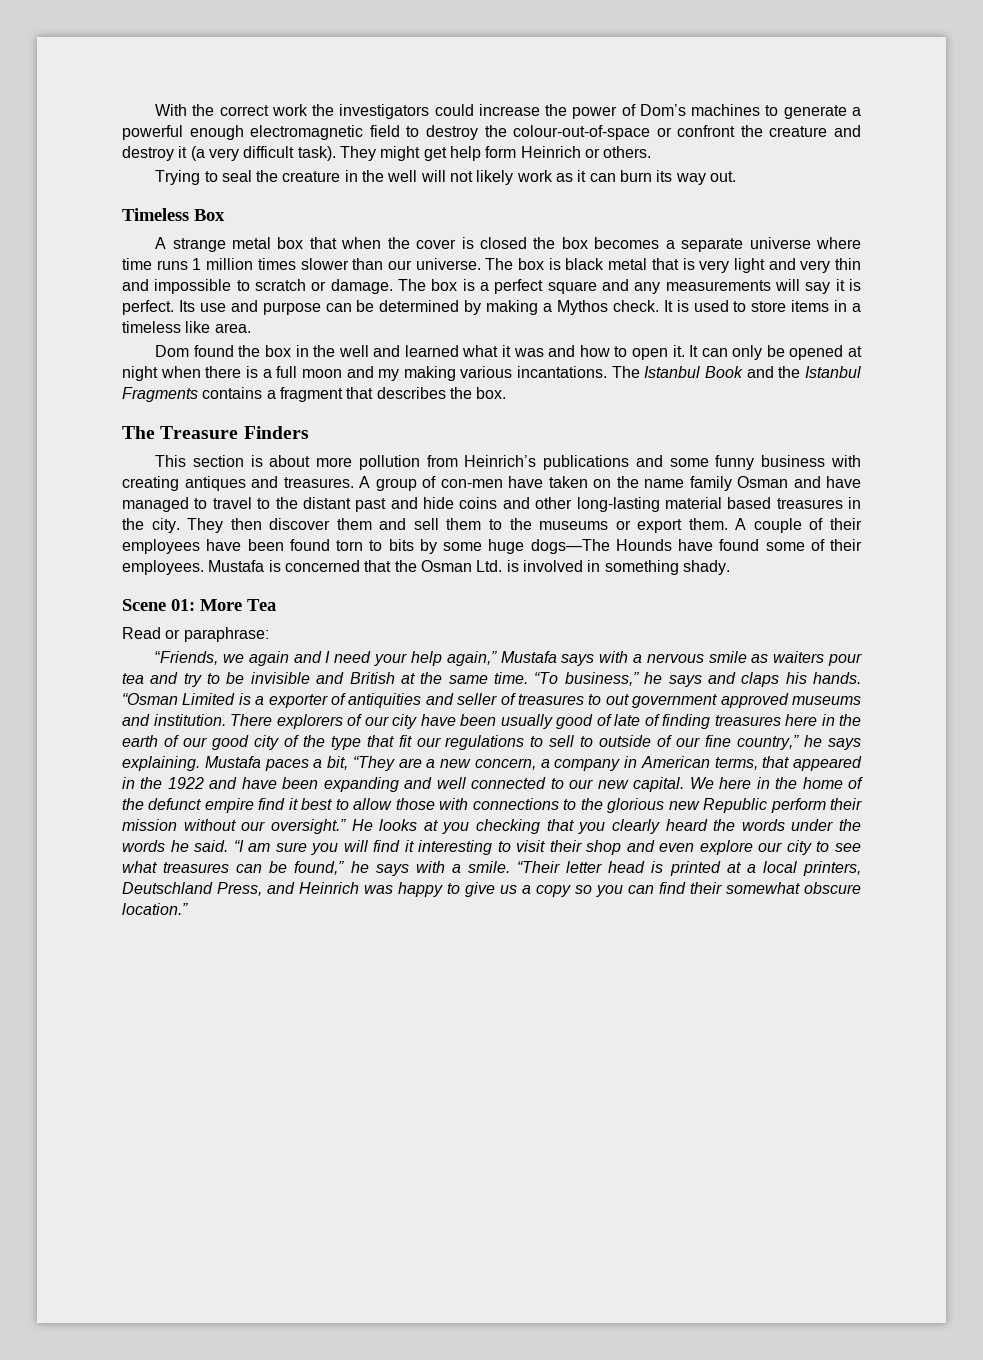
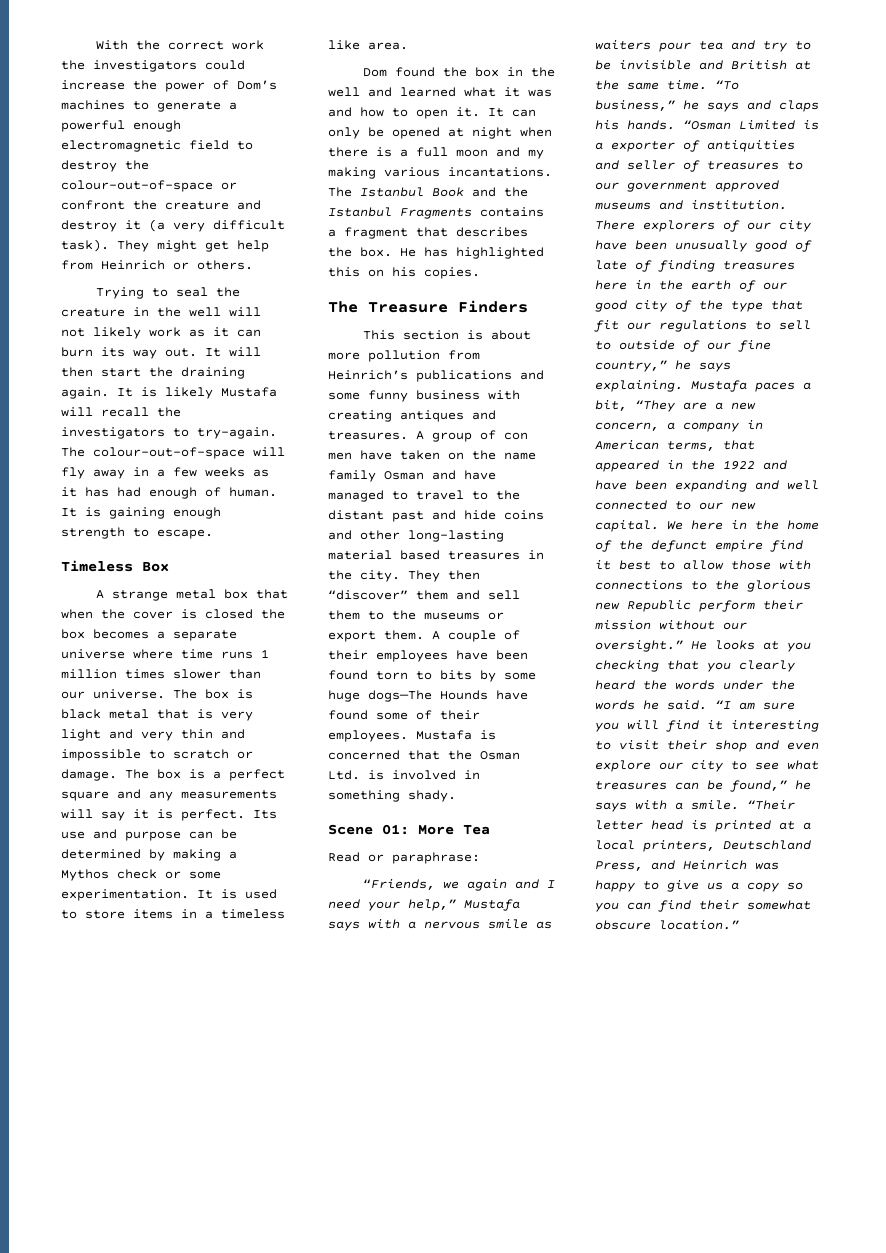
[485,146,517,158] form -> [61,260,93,270] from
(736, 176) none -> [205,347,261,357] [61,367,245,379] [61,387,277,399] [61,407,181,417] [61,427,277,439] [61,447,285,459] [61,467,269,479] [61,487,277,499] [61,507,221,519] [61,527,213,539] It will then start the draining again. It is likely Mustafa will recall the investigators to try-again. The colour-out-of-space will fly away in a few weeks as it has had enough of human. It is gaining enough strength to escape.
[612,300,659,312] check. -> [117,869,221,879] [61,889,189,901] check or some experimentation.
(507, 393) none -> [400,247,544,259] [328,267,480,279] He has highlighted this on his copies.
[440,479,503,488] con-men -> [504,432,528,440] [328,452,352,460] con men
[269,518,331,530] discover -> [328,590,408,600] “discover”
[410,651,497,666] help again,” -> [408,899,456,911] help,”
[605,694,629,705] out -> [595,182,619,190] our
[500,714,553,729] usually -> [675,240,747,252] unusually

